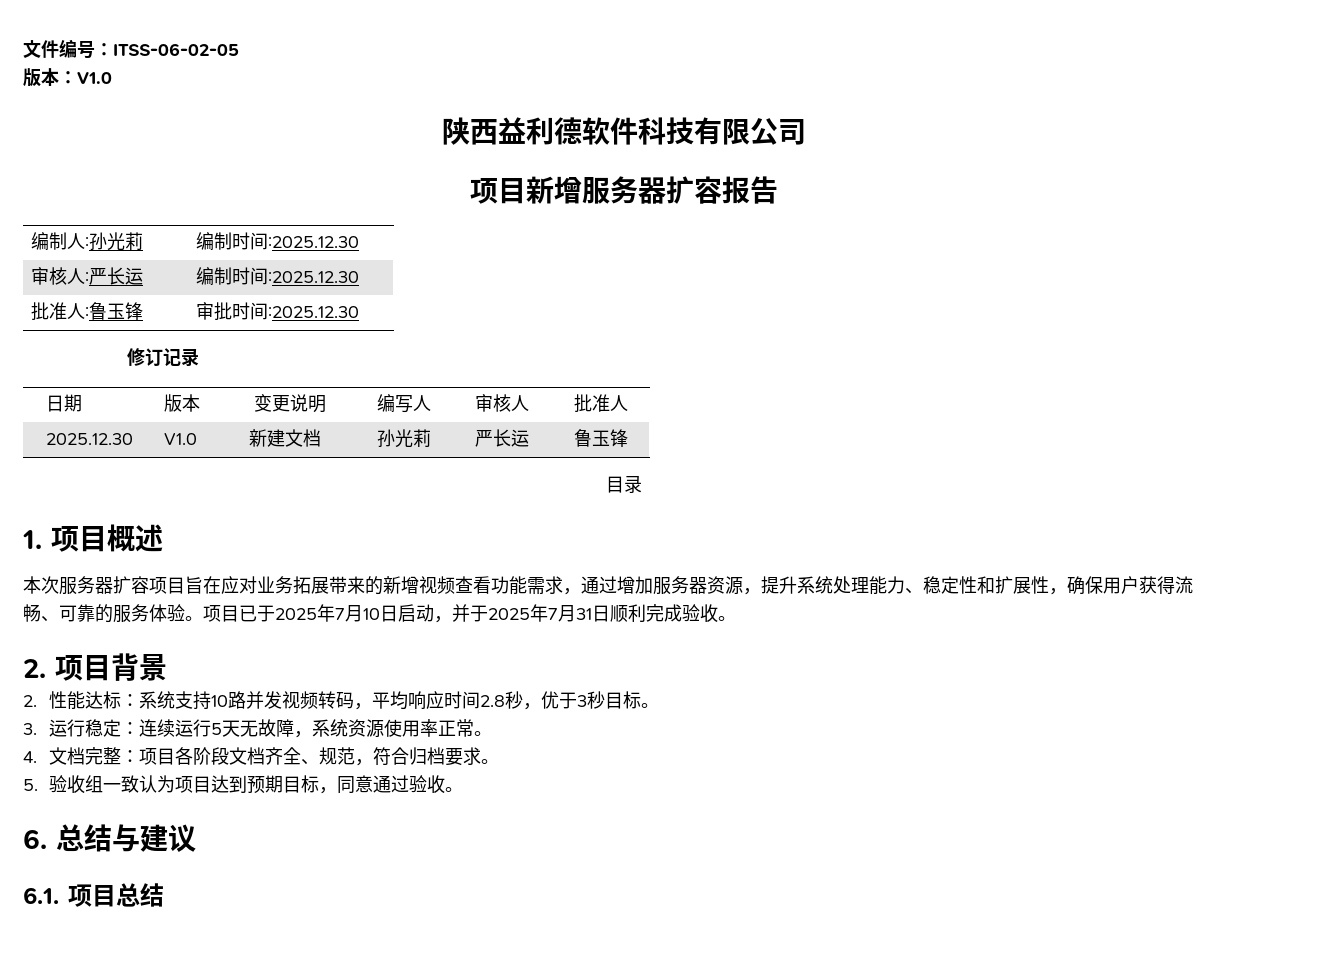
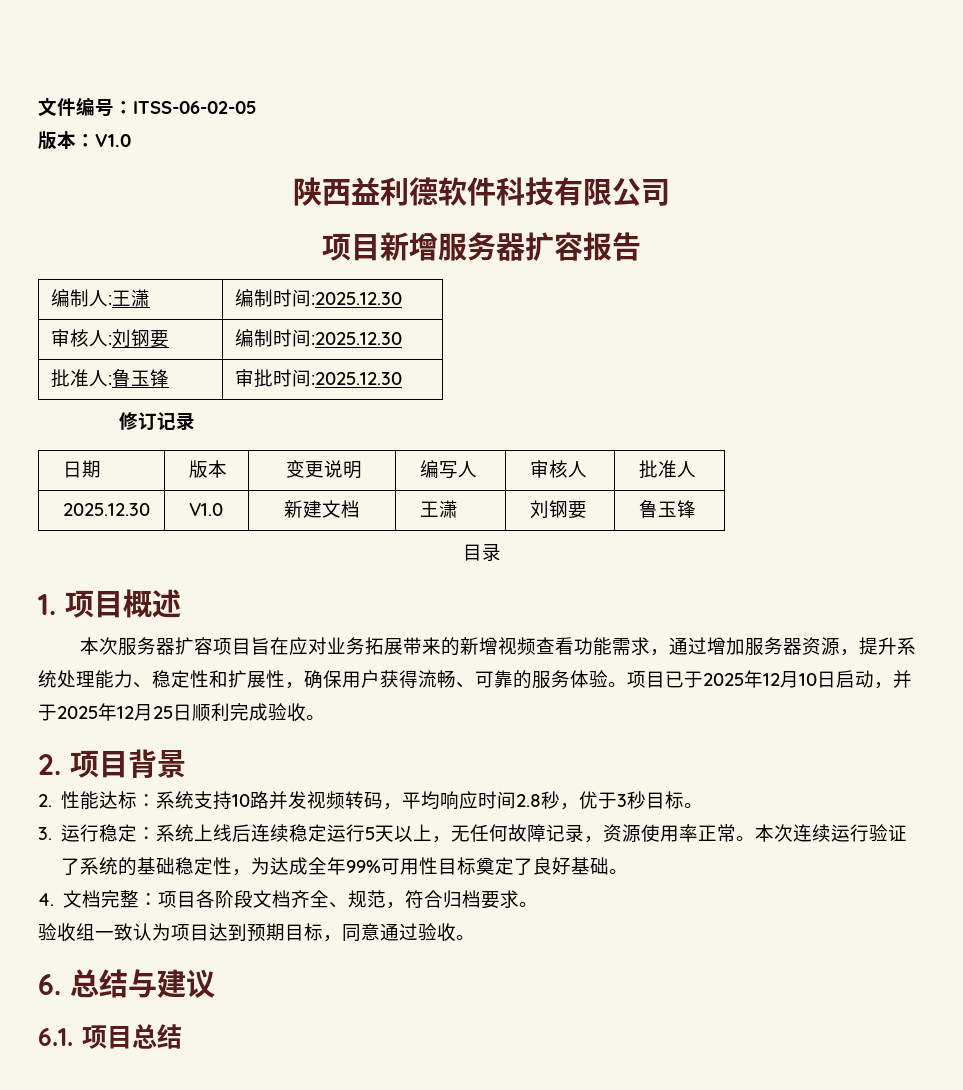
[88,232,143,251] 孙光莉 -> [112,289,151,307] 王潇
[88,267,143,285] 严长运 -> [112,329,170,348] 刘钢要
[377,429,432,448] [475,429,530,447] 孙光莉 | 严长运 -> [420,500,459,518] [530,500,588,519] 王潇 | 刘钢要
[335,608,345,620] 7 -> [763,673,780,686] 12
[548,605,592,622] 7月31 -> [117,704,173,721] 12月25
[139,719,475,738] 连续运行5天无故障，系统资源使用率正常 -> [156,824,908,843] [61,857,610,876] 系统上线后连续稳定运行5天以上，无任何故障记录，资源使用率正常。本次连续运行验证了系统的基础稳定性，为达成全年99%可用性目标奠定了良好基础
[23,779,38,791] 5. -> (539, 904) none

